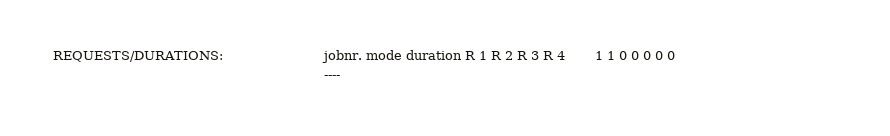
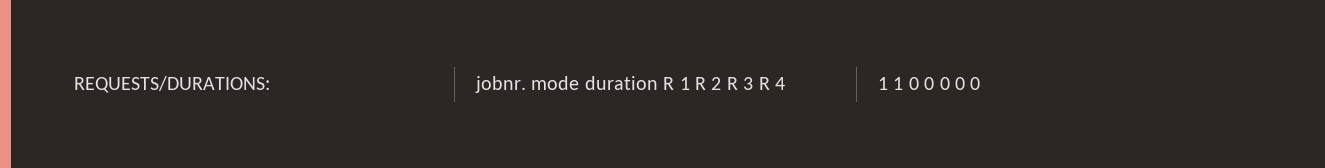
[324,75,340,79] // ---- -> (785, 83) none

